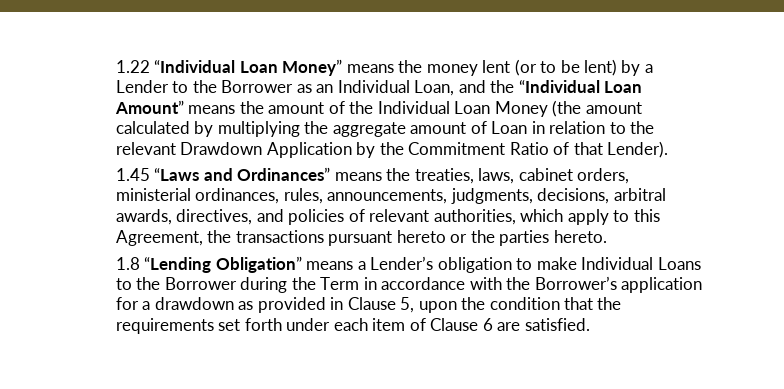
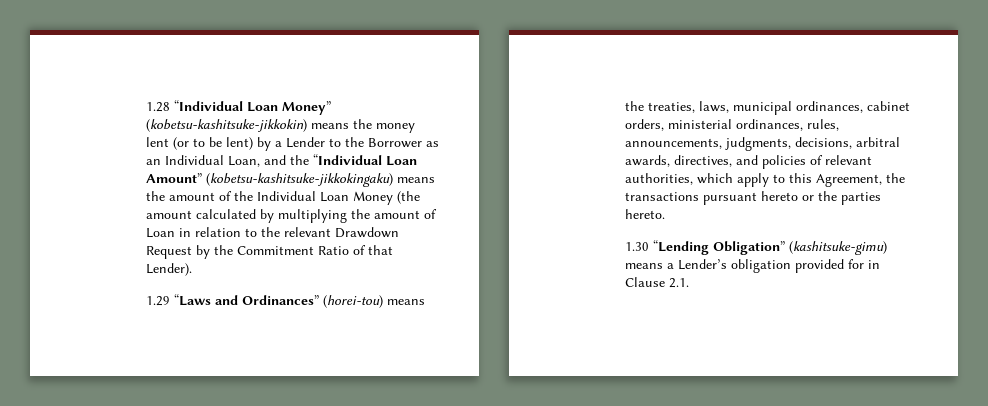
[115,60,150,73] 1.22 -> [145,102,170,112] 1.28
(343, 67) none -> [145,119,307,132] (kobetsu-kashitsuke-jikkokin)
(184, 107) none -> [205,173,393,187] (kobetsu-kashitsuke-jikkokingaku)
[332,122,406,137] aggregate -> (370, 214) none
[266,142,352,158] Application -> [145,246,192,259] Request
[115,168,150,181] 1.45 -> [145,296,170,306] 1.29
(331, 174) none -> [322,295,383,308] (horei-tou)
(515, 176) none -> [732,101,863,115] municipal ordinances,
[115,257,140,270] 1.8 -> [624,242,649,251] 1.30
(302, 264) none -> [788,241,887,255] (kashitsuke-gimu)
[516,257,701,270] [115,276,702,293] [115,297,622,313] [115,318,590,334] to make Individual Loans to the Borrower during the Term in accordance with the Borrower’s application for a drawdown as provided in Clause 5, upon the condition that the requirements set forth under each item of Clause 6 are satisfied. -> [794,259,880,273] [624,277,689,288] provided for in Clause 2.1.

